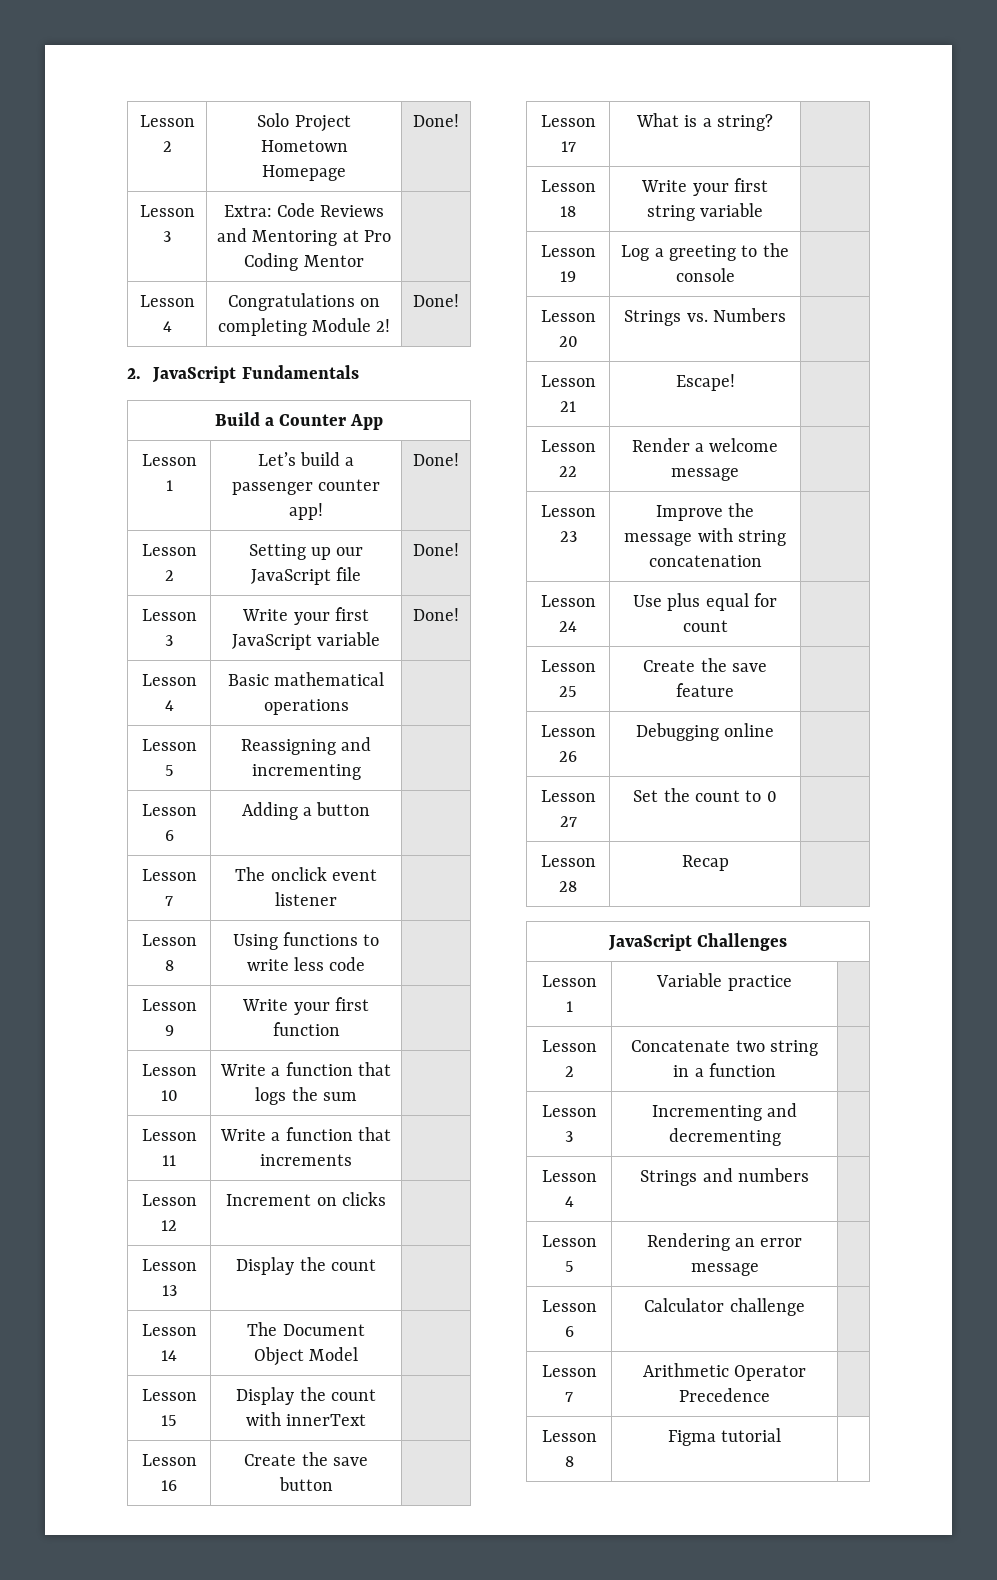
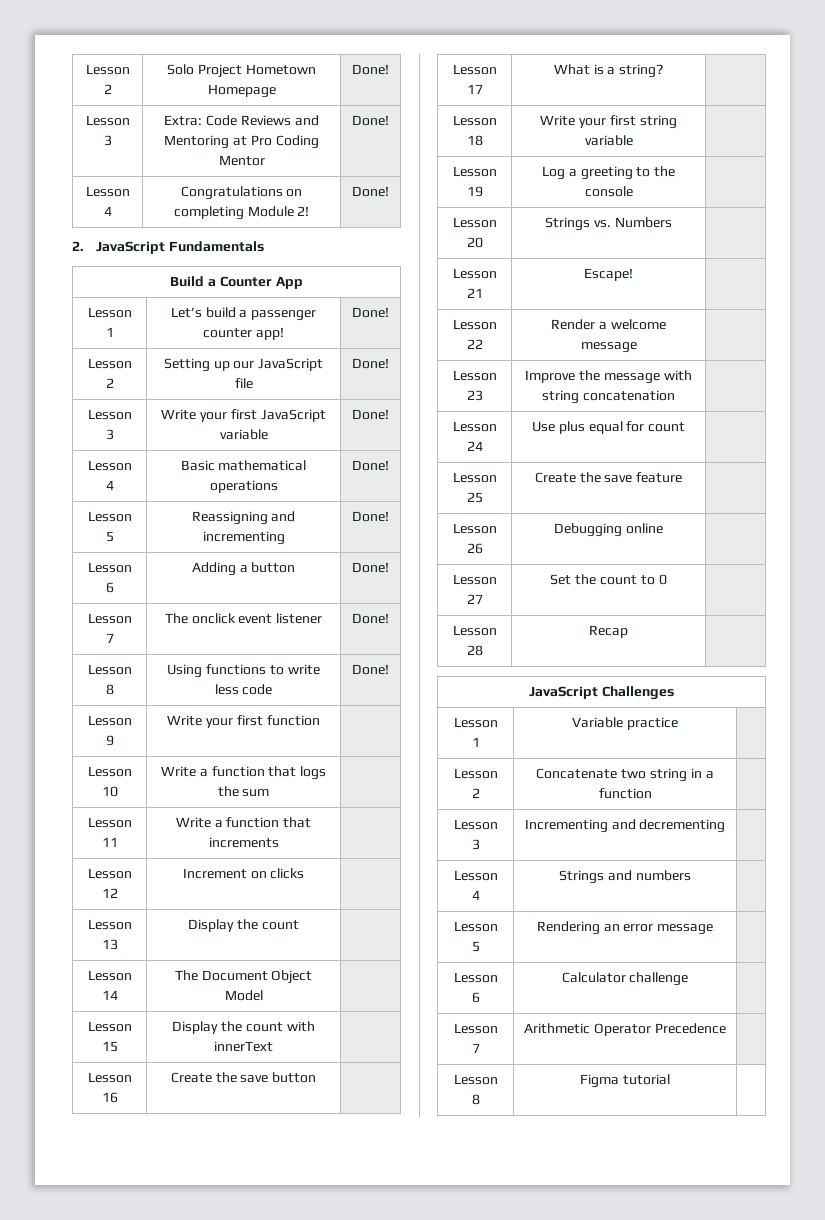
(364, 261) none -> [352,115,389,126] Done!
(349, 707) none -> [352,460,389,471] Done!
(361, 772) none -> [352,511,389,522] Done!
(371, 809) none -> [352,562,389,573] Done!
(337, 899) none -> [352,613,389,624] Done!
(366, 964) none -> [352,664,389,675] Done!

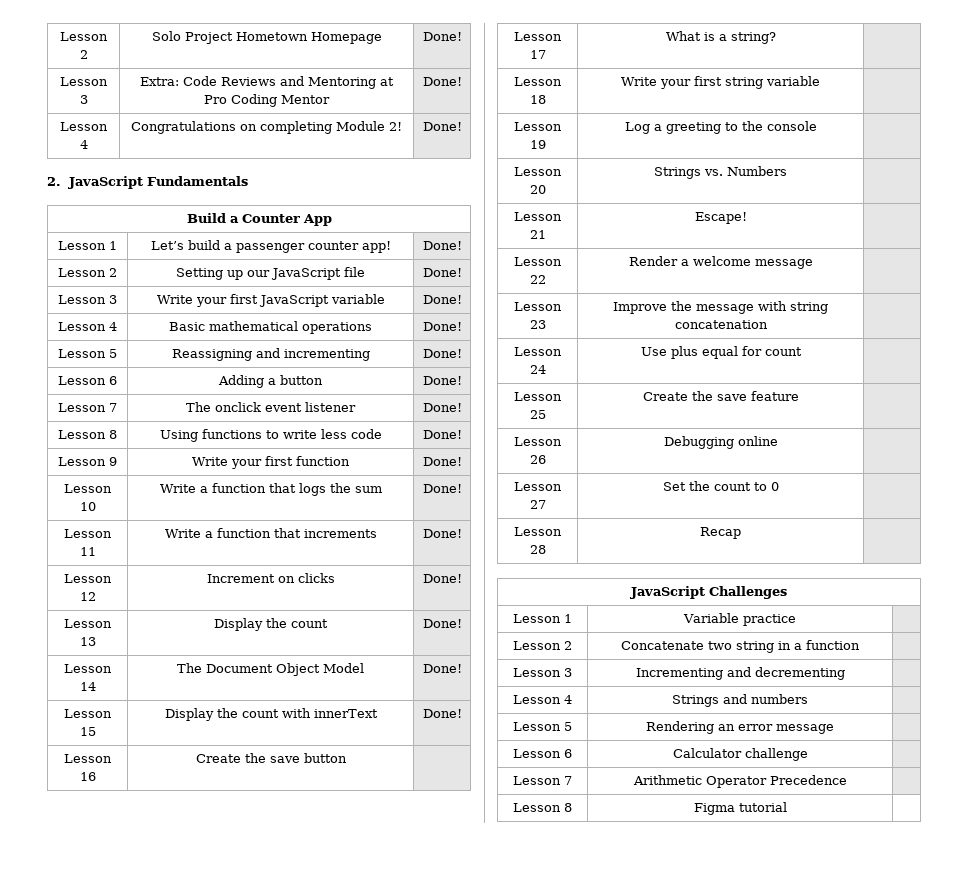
(320, 720) none -> [422,457,462,466] Done!
(270, 793) none -> [422,484,462,493] Done!
(279, 842) none -> [422,529,462,538] Done!
(305, 873) none -> [422,574,462,583] Done!
(299, 925) none -> [422,619,462,628] Done!
(263, 995) none -> [422,664,462,673] Done!
(273, 1046) none -> [422,709,462,718] Done!

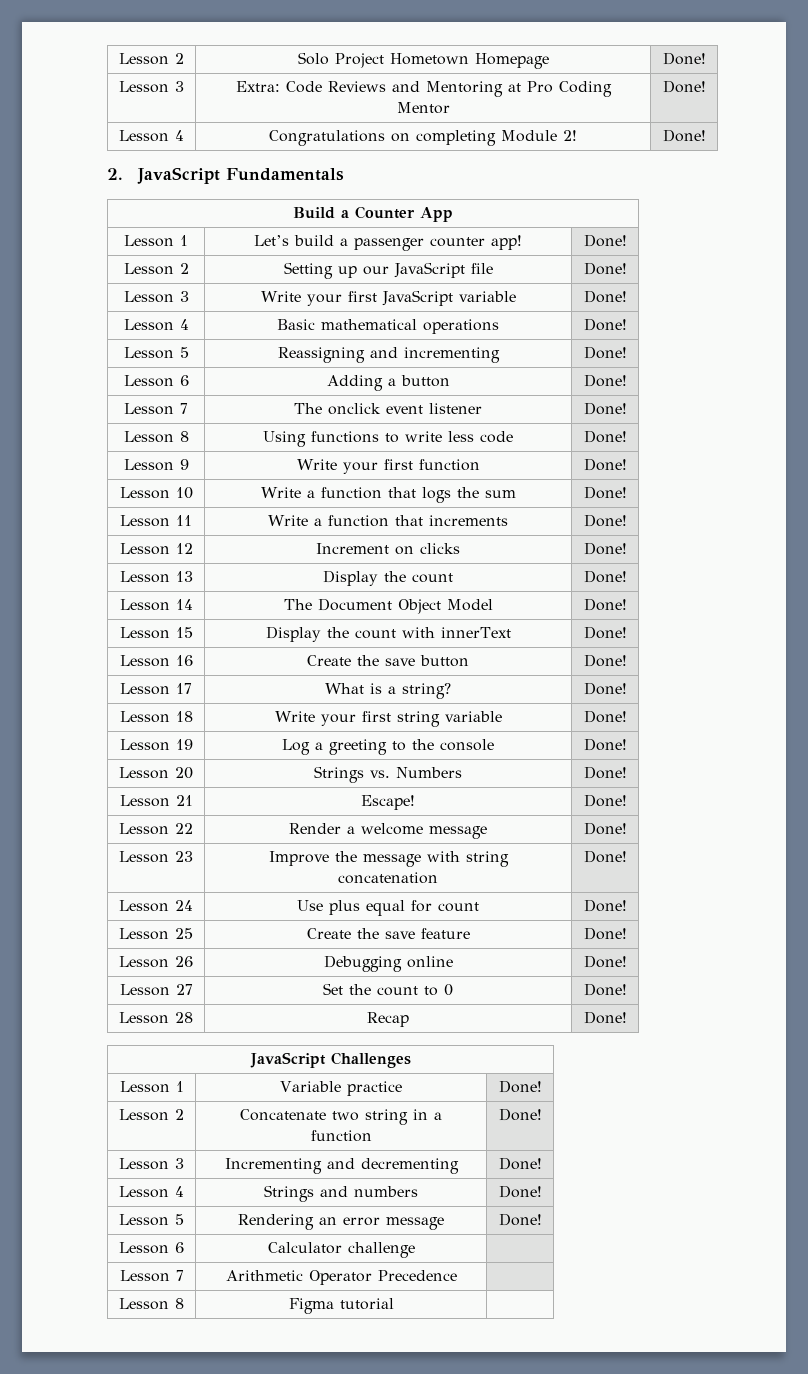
(347, 758) none -> [583,654,627,667] Done!
(776, 38) none -> [583,682,627,695] Done!
(820, 81) none -> [583,710,627,723] Done!
(817, 126) none -> [583,738,627,751] Done!
(787, 171) none -> [583,766,627,779] Done!
(747, 218) none -> [583,794,627,807] Done!
(813, 264) none -> [583,822,627,835] Done!
(768, 324) none -> [583,850,627,863] Done!
(802, 351) none -> [583,899,627,912] Done!
(799, 396) none -> [583,927,627,940] Done!
(778, 441) none -> [583,955,627,968] Done!
(779, 486) none -> [583,983,627,996] Done!
(741, 533) none -> [583,1011,627,1024] Done!
(796, 620) none -> [498,1080,542,1093] Done!
(860, 645) none -> [498,1108,542,1121] Done!
(845, 673) none -> [498,1157,542,1170] Done!
(808, 699) none -> [498,1185,542,1198] Done!
(834, 729) none -> [498,1213,542,1226] Done!

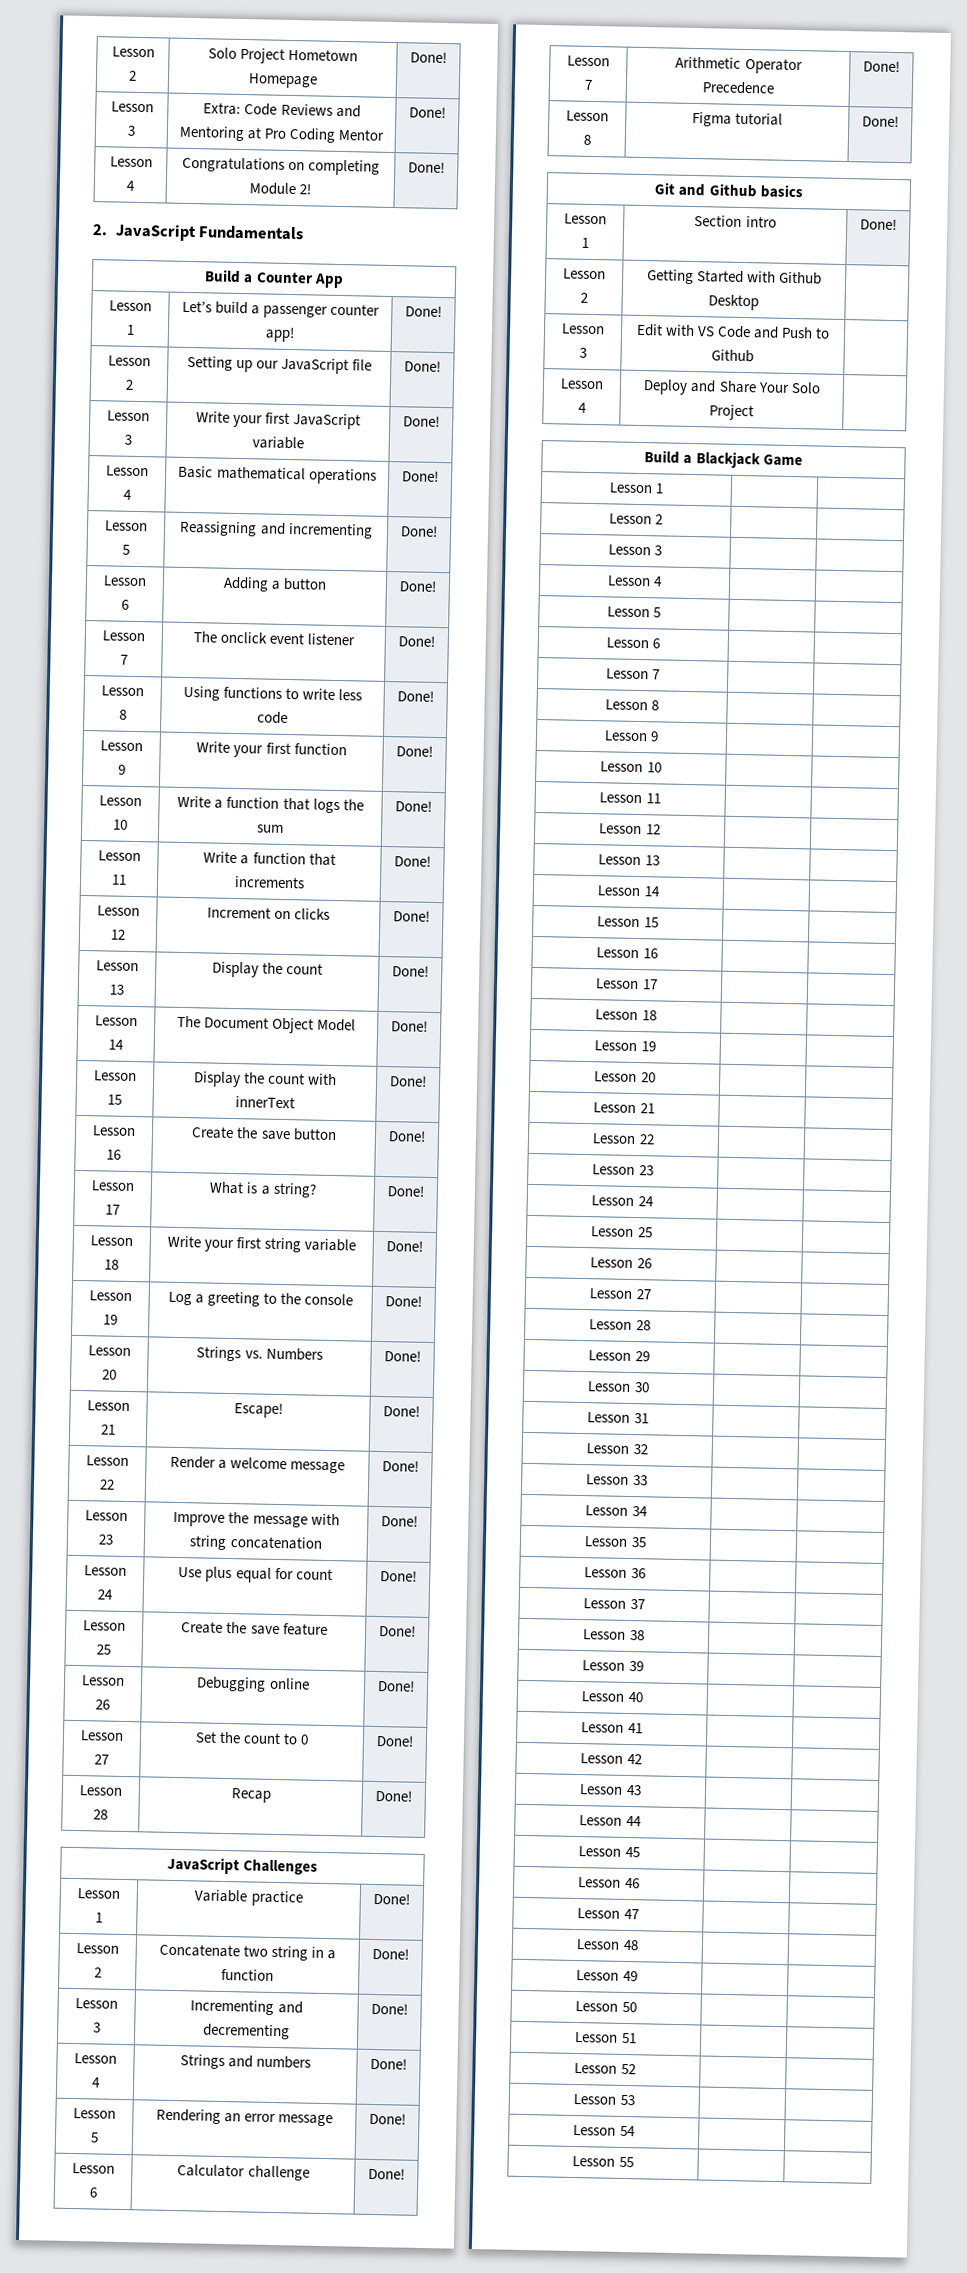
(415, 1250) none -> [368,2167,405,2180] Done!
(457, 1275) none -> [863,60,900,73] Done!
(394, 1304) none -> [862,115,899,128] [654,182,803,199] [564,213,607,225] [580,237,589,248] [694,215,777,228] [860,218,897,231] [563,268,606,280] [579,292,588,303] [646,269,823,285] [708,294,759,311] [561,323,605,335] [578,347,587,358] [635,323,831,339] [711,349,754,363] [560,378,604,390] [577,402,587,413] [643,379,821,395] [709,404,754,421] [644,450,803,469] [608,482,665,494] [608,513,664,525] [607,544,663,556] [606,575,664,587] [606,606,662,618] [605,637,661,649] [605,668,661,680] [604,699,660,711] [603,730,660,742] [600,761,662,773] [599,792,661,804] [599,823,661,835] [598,854,660,866] [597,885,661,897] [597,916,659,928] [596,947,658,959] [595,978,658,990] [595,1009,657,1021] [594,1040,656,1052] [594,1071,656,1083] [593,1102,655,1114] [592,1133,655,1145] [592,1164,654,1176] [591,1195,654,1207] [591,1226,653,1238] [590,1257,652,1269] [589,1288,651,1300] [589,1319,651,1331] [588,1350,650,1362] [587,1381,650,1393] [587,1412,649,1424] [586,1443,648,1455] [586,1474,648,1486] [585,1505,648,1517] [584,1536,647,1548] [584,1567,646,1579] [583,1598,645,1610] [583,1629,645,1641] [582,1660,644,1672] [581,1691,643,1703] [581,1722,643,1734] [580,1753,642,1765] [579,1784,642,1796] [579,1815,642,1827] [578,1846,640,1858] [578,1877,640,1889] [577,1908,639,1920] [576,1939,639,1951] [576,1970,638,1982] [575,2001,637,2013] [575,2032,637,2044] [574,2062,636,2075] [573,2093,635,2106] [573,2124,636,2137] [572,2155,634,2168] | Done! // Git and Github basics // Lesson 1 | Section intro | Done! // Lesson 2 | Getting Started with Github Desktop | // Lesson 3 | Edit with VS Code and Push to Github | // Lesson 4 | Deploy and Share Your Solo Project | // Build a Blackjack Game // Lesson 1 | | // Lesson 2 | | // Lesson 3 | | // Lesson 4 | | // Lesson 5 | | // Lesson 6 | | // Lesson 7 | | // Lesson 8 | | // Lesson 9 | | // Lesson 10 | | // Lesson 11 | | // Lesson 12 | | // Lesson 13 | | // Lesson 14 | | // Lesson 15 | | // Lesson 16 | | // Lesson 17 | | // Lesson 18 | | // Lesson 19 | | // Lesson 20 | | // Lesson 21 | | // Lesson 22 | | // Lesson 23 | | // Lesson 24 | | // Lesson 25 | | // Lesson 26 | | // Lesson 27 | | // Lesson 28 | | // Lesson 29 | | // Lesson 30 | | // Lesson 31 | | // Lesson 32 | | // Lesson 33 | | // Lesson 34 | | // Lesson 35 | | // Lesson 36 | | // Lesson 37 | | // Lesson 38 | | // Lesson 39 | | // Lesson 40 | | // Lesson 41 | | // Lesson 42 | | // Lesson 43 | | // Lesson 44 | | // Lesson 45 | | // Lesson 46 | | // Lesson 47 | | // Lesson 48 | | // Lesson 49 | | // Lesson 50 | | // Lesson 51 | | // Lesson 52 | | // Lesson 53 | | // Lesson 54 | | // Lesson 55 |

